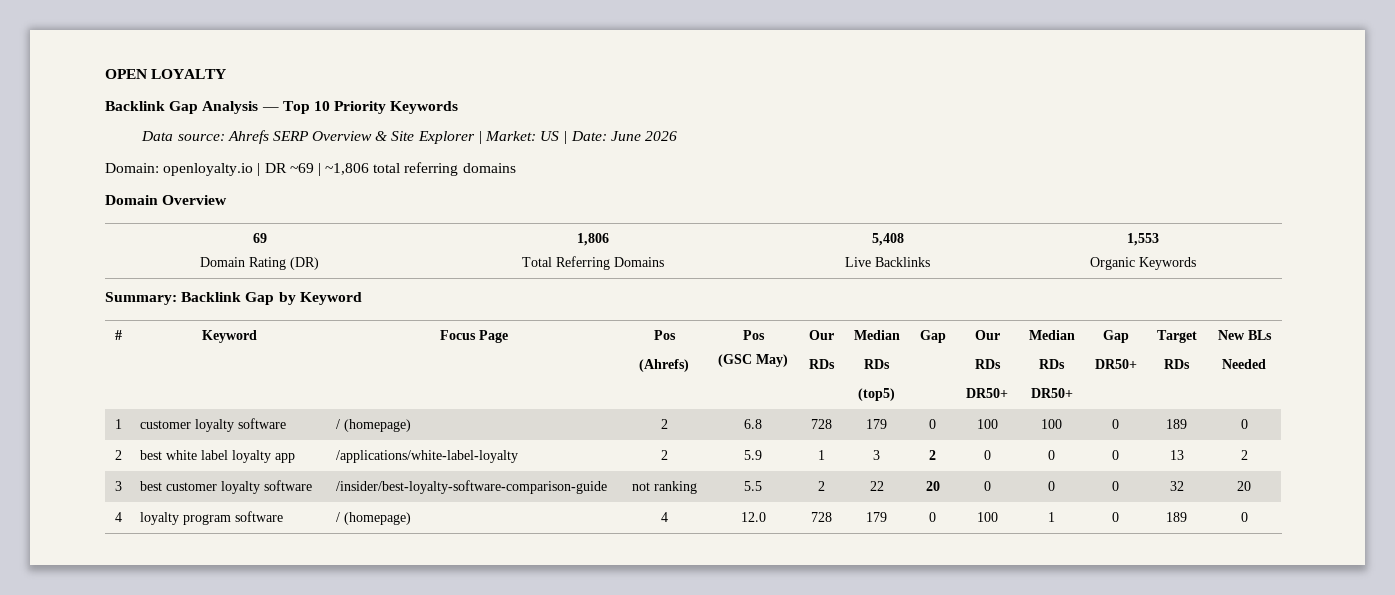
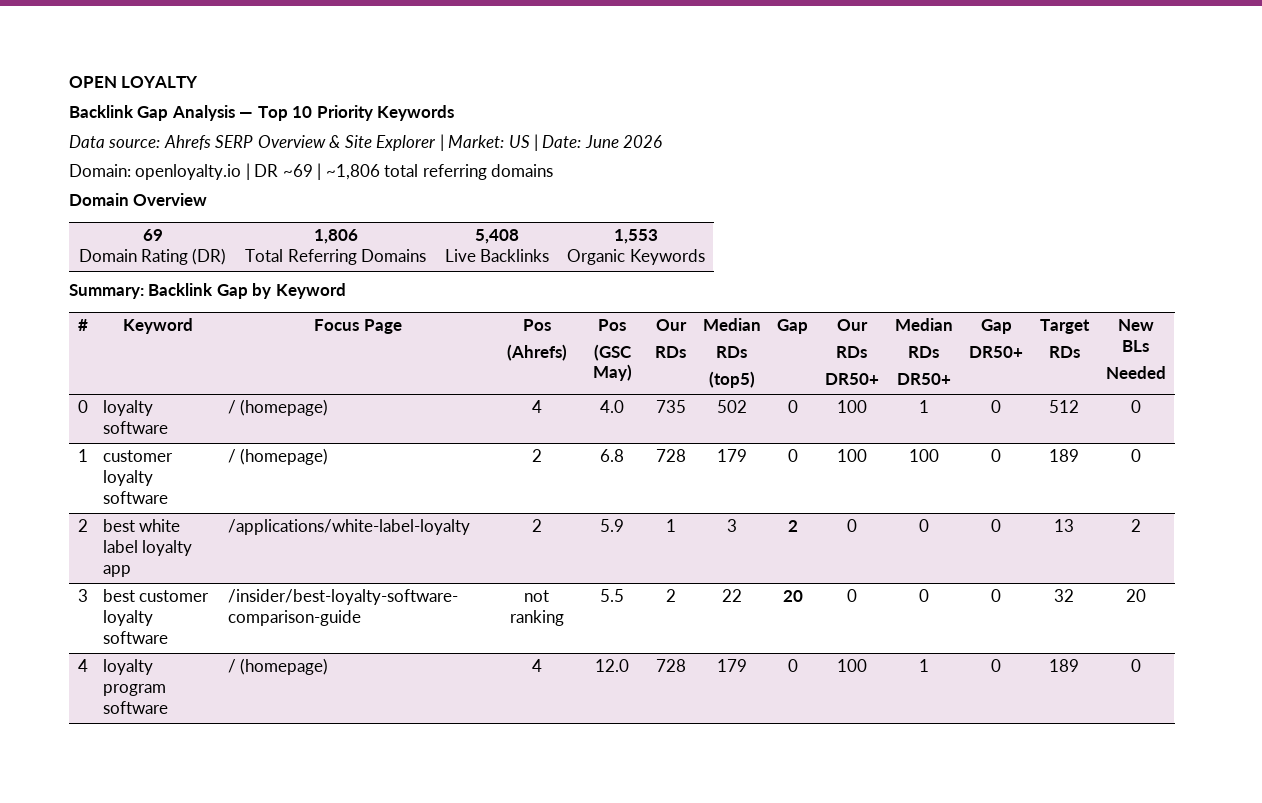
(1266, 364) none -> [77,400,88,413] [102,400,153,416] [102,421,168,434] [227,399,329,416] [531,400,542,413] [600,400,624,413] [655,400,686,413] [716,400,747,413] [787,400,798,413] [836,400,867,413] [918,400,929,413] [991,400,1001,413] [1049,400,1079,413] [1130,400,1141,413] // 0 | loyalty software | / (homepage) | 4 | 4.0 | 735 | 502 | 0 | 100 | 1 | 0 | 512 | 0

